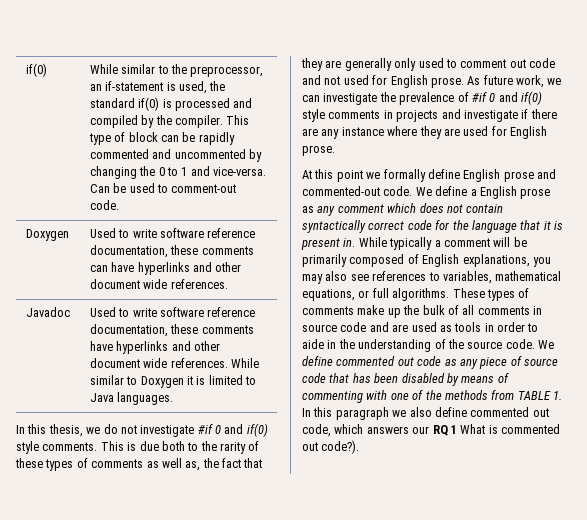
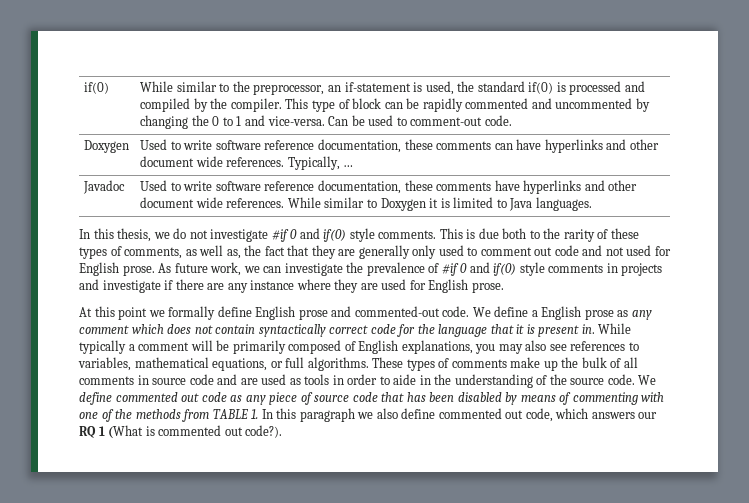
(228, 284) none -> [287,156,354,170] Typically, …
[91,459,144,468] comments -> [124,247,183,259] comments,
[460,424,486,434] What -> [108,425,144,439] (What

